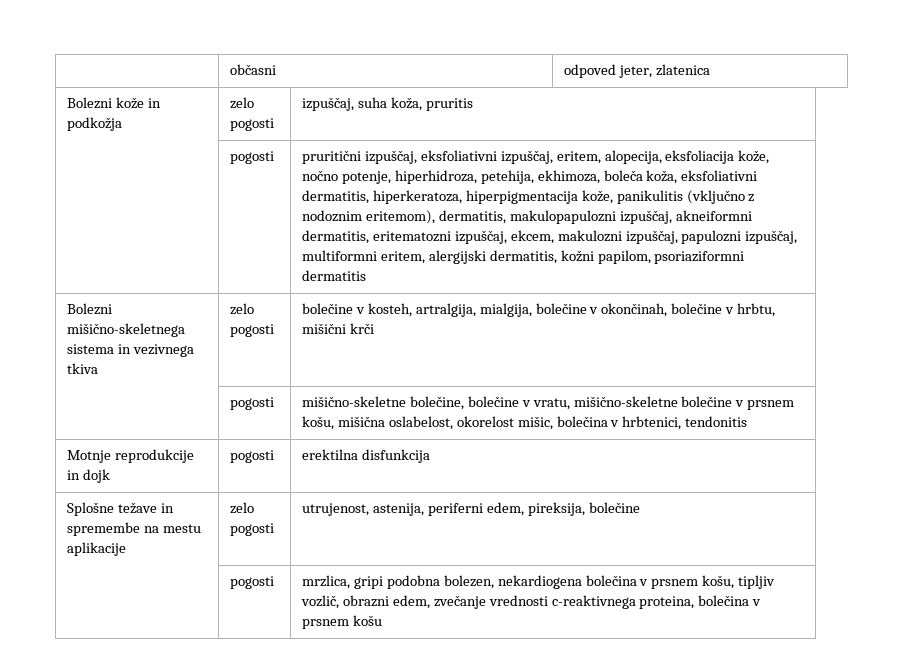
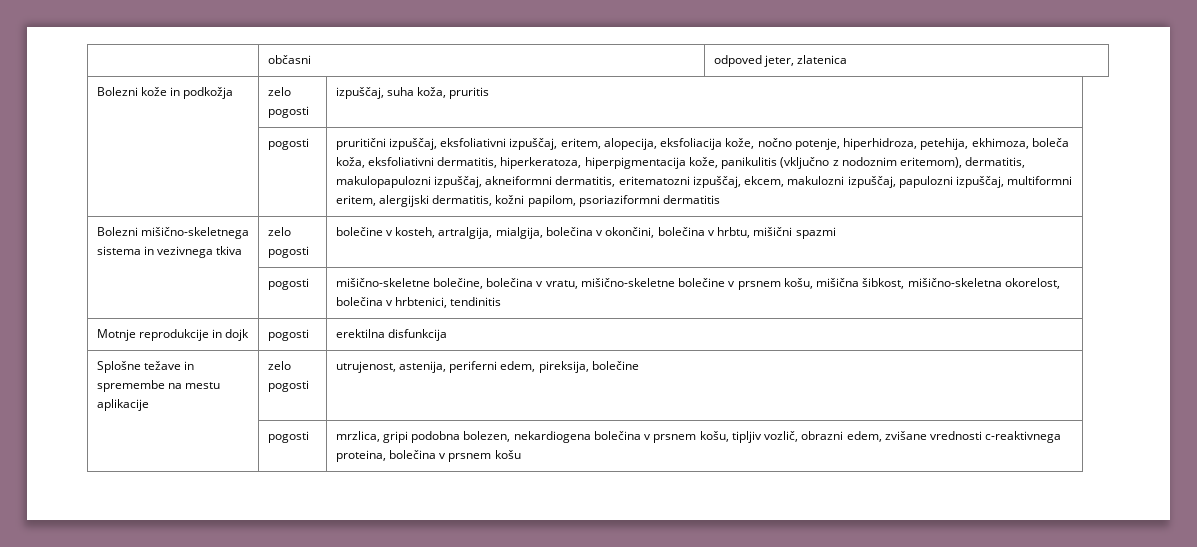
[535,303,723,317] bolečine v okončinah, bolečine -> [545,227,705,238] bolečina v okončini, bolečina
[349,323,374,334] krči -> [795,227,836,239] spazmi
[467,396,519,407] bolečine -> [486,278,534,287] bolečina
[388,416,553,430] oslabelost, okorelost mišic, -> [862,278,1060,289] šibkost, mišično-skeletna okorelost,
[685,416,748,427] tendonitis -> [450,297,502,306] tendinitis
[433,595,486,609] zvečanje -> [884,431,927,440] zvišane

